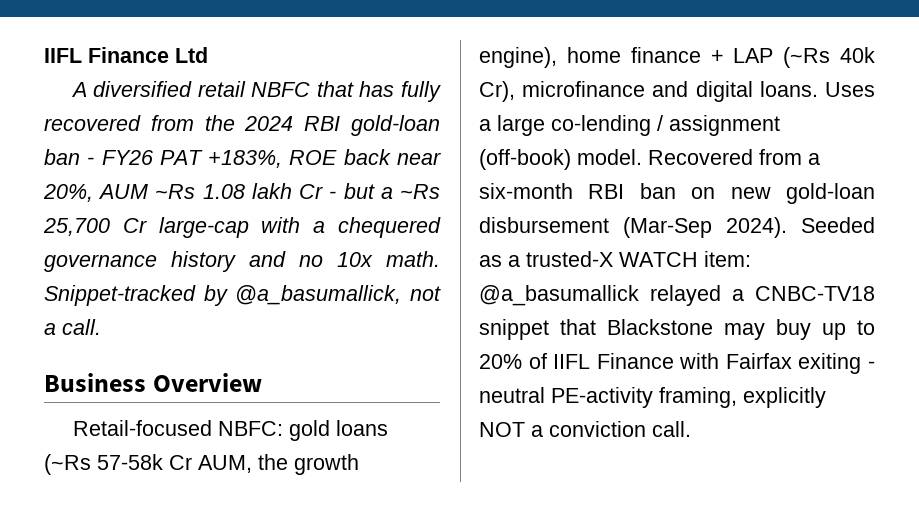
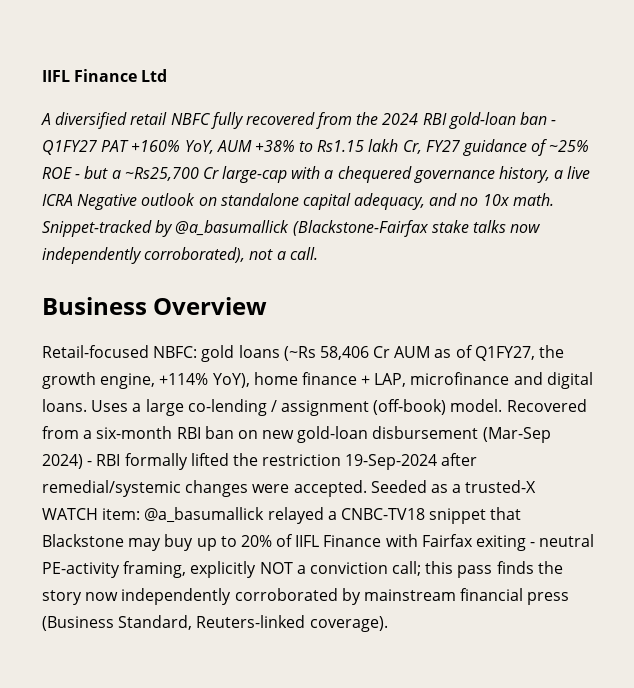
[316,81,395,97] that has -> (211, 119) none
[101,149,441,168] [43,183,324,202] FY26 PAT +183%, ROE back near 20%, AUM ~Rs 1.08 lakh Cr -> [42,139,590,156] [42,167,72,179] Q1FY27 PAT +160% YoY, AUM +38% to Rs1.15 lakh Cr, FY27 guidance of ~25% ROE
[400,184,441,199] [43,218,110,236] ~Rs 25,700 -> [124,167,199,181] ~Rs25,700
[171,251,236,272] history -> [499,166,591,183] [42,193,426,210] history, a live ICRA Negative outlook on standalone capital adequacy,
[235,285,402,305] @a_basumallick, -> [175,220,542,237] [42,247,246,264] @a_basumallick (Blackstone-Fairfax stake talks now independently corroborated),
[97,454,359,475] [479,47,875,68] [479,81,515,102] 57-58k Cr AUM, the growth engine), home finance + LAP (~Rs 40k Cr), -> [319,345,565,361] [42,372,407,389] 58,406 Cr AUM as of Q1FY27, the growth engine, +114% YoY), home finance + LAP,
[726,217,787,238] 2024). -> [42,453,478,470] [42,480,367,497] 2024) - RBI formally lifted the restriction 19-Sep-2024 after remedial/systemic changes were accepted.
[652,421,691,437] call. -> [392,561,563,578] [42,588,570,605] [42,615,388,632] call; this pass finds the story now independently corroborated by mainstream financial press (Business Standard, Reuters-linked coverage).

